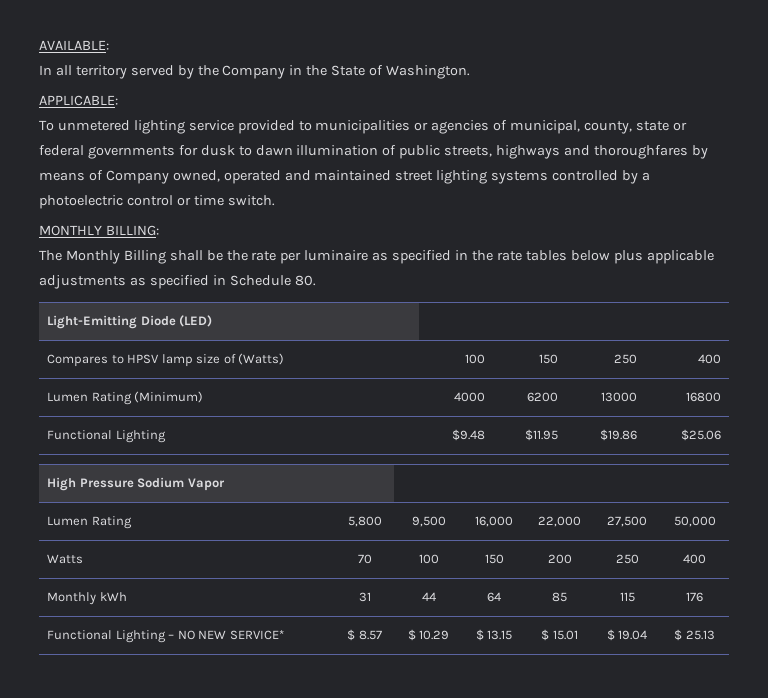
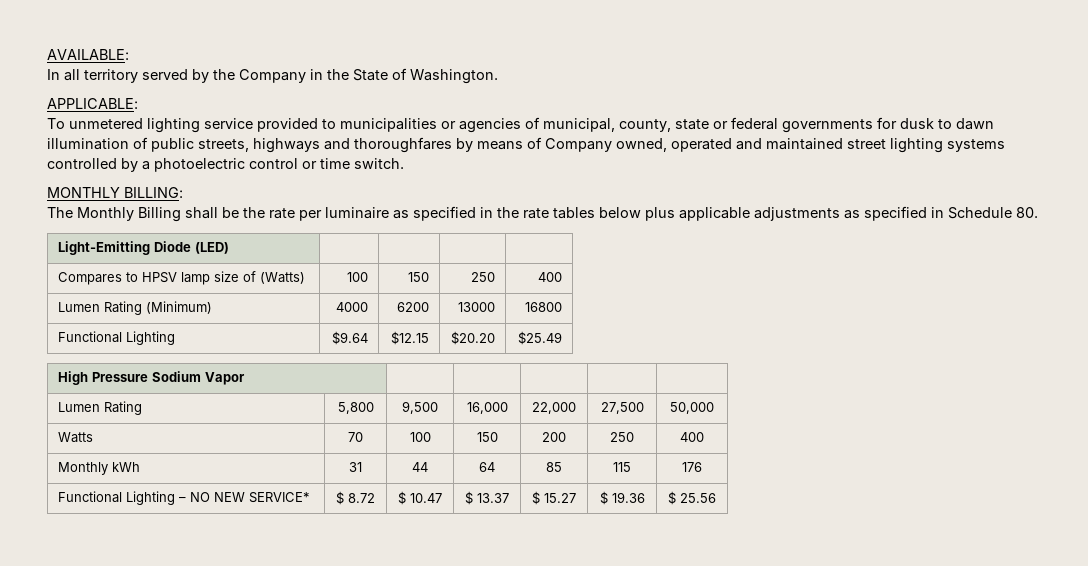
[451,429,485,441] [524,429,558,441] [599,429,637,441] [680,429,721,441] $9.48 | $11.95 | $19.86 | $25.06 -> [332,331,369,345] [391,331,430,345] [451,331,496,345] [518,331,563,345] $9.64 | $12.15 | $20.20 | $25.49
[358,630,382,640] [407,629,450,641] [475,629,513,641] [541,629,578,641] [606,629,648,641] [674,629,715,641] 8.57 | $ 10.29 | $ 13.15 | $ 15.01 | $ 19.04 | $ 25.13 -> [348,493,375,503] [398,491,442,505] [465,491,509,505] [532,491,576,505] [599,491,645,505] [668,491,716,505] 8.72 | $ 10.47 | $ 13.37 | $ 15.27 | $ 19.36 | $ 25.56

